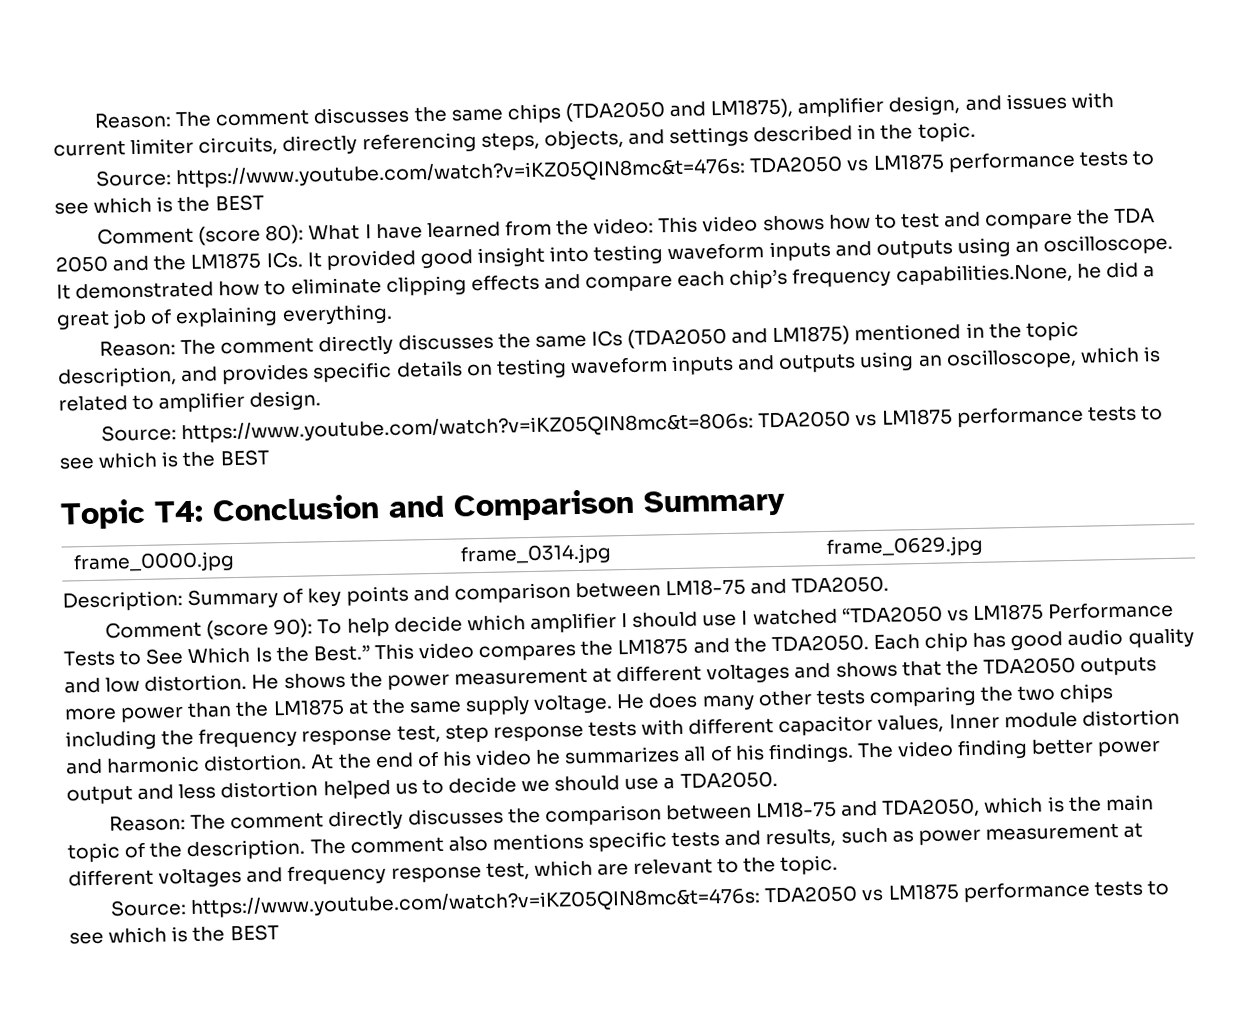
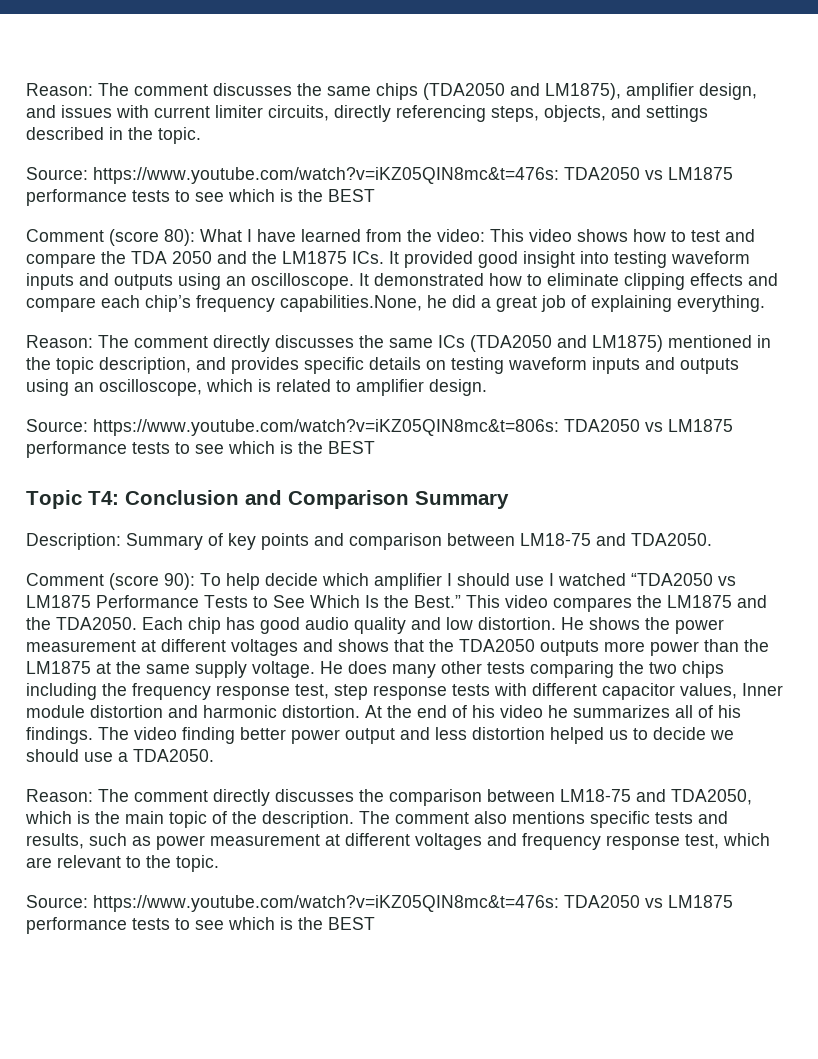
[72,551,235,574] [459,543,612,566] [825,535,983,558] // frame_0000.jpg | frame_0314.jpg | frame_0629.jpg -> (509, 500) none

